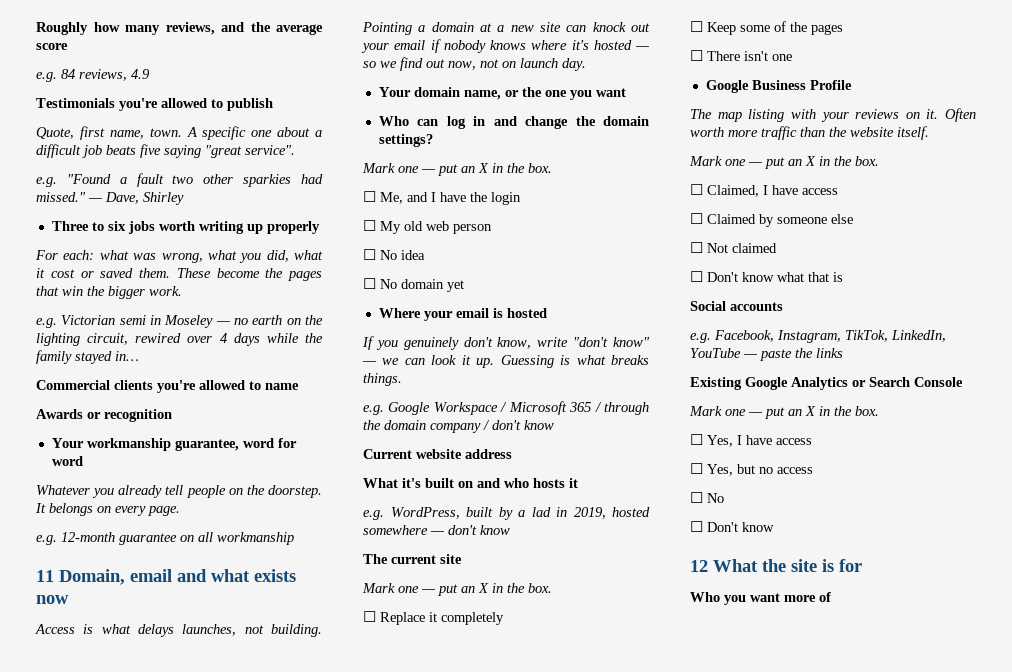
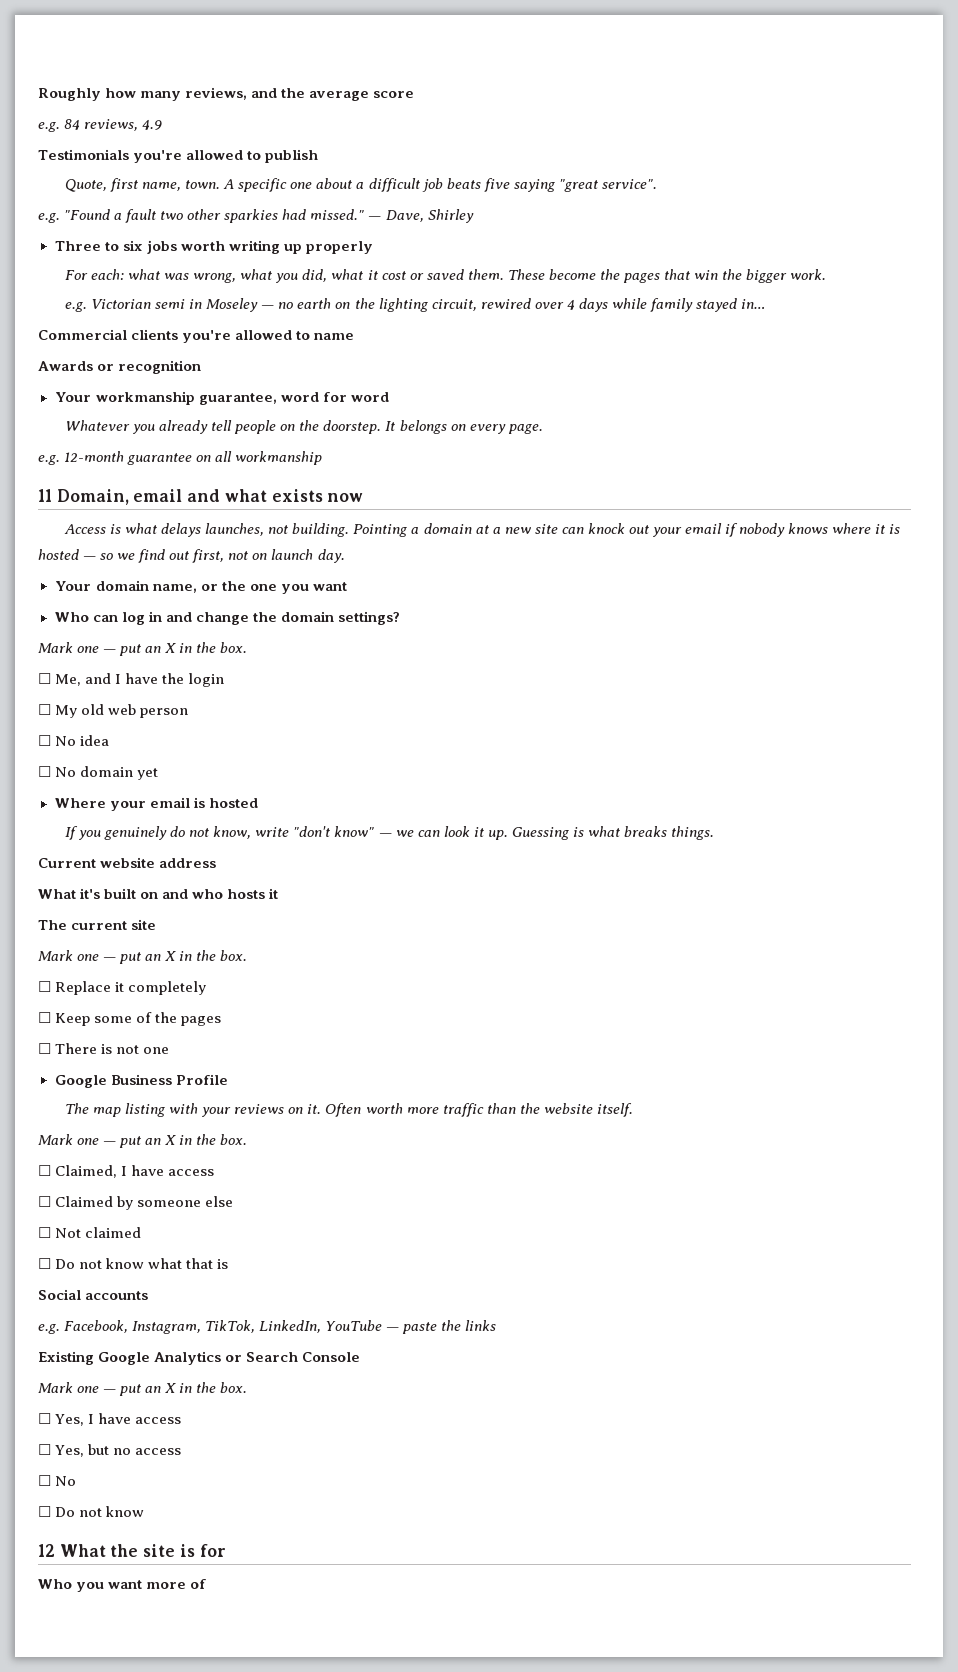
[305,333,323,343] the -> (647, 303) none
[571,40,589,50] it's -> [875,524,901,534] it is
[448,61,476,70] now, -> [192,549,225,563] first,
[463,337,493,347] don't -> [170,826,210,837] do not
[363,401,649,415] [363,420,554,433] // e.g. Google Workspace / Microsoft 365 / through the domain company / don't know -> (715, 833) none
[363,507,650,520] [363,525,510,535] // e.g. WordPress, built by a lad in 2019, hosted somewhere — don't know -> (279, 893) none
[744,51,768,61] isn't -> [101,1044,140,1054] is not
[707,272,738,282] Don't -> [55,1259,103,1269] Do not
[707,522,738,532] Don't -> [55,1507,103,1517] Do not

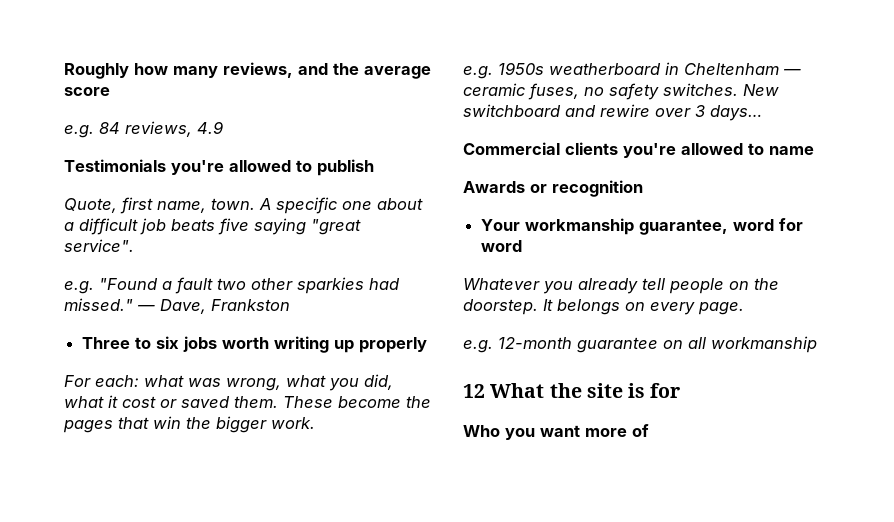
[427,209,474,223] Shirley -> [211,299,290,311] Frankston
[91,298,766,312] Victorian semi in Moseley — no earth on the lighting circuit, rewired over 4 days while family stayed in… -> [498,62,801,75] [463,83,779,100] [463,104,762,121] 1950s weatherboard in Cheltenham — ceramic fuses, no safety switches. New switchboard and rewire over 3 days…
[38,489,364,505] [64,523,901,537] [38,549,345,563] [54,580,347,594] [54,611,400,625] [38,642,248,656] [38,673,225,687] [38,704,189,718] [38,735,110,746] [38,766,159,780] [54,797,258,811] [65,826,715,840] [38,857,217,868] [38,888,279,899] [38,919,157,930] [38,950,248,964] [38,981,207,995] [38,1012,222,1026] [38,1043,170,1054] [54,1074,228,1088] [65,1103,633,1117] [38,1134,248,1148] [38,1165,215,1178] [38,1196,234,1210] [38,1227,142,1238] [38,1258,229,1269] [38,1289,149,1300] [38,1320,497,1334] [38,1351,361,1365] [38,1382,248,1396] [38,1413,182,1426] [38,1444,182,1457] [38,1475,77,1486] [38,1506,145,1517] // 11 Domain, email and what exists now // Access is what delays launches, not building. Pointing a domain at a new site can knock out your email if nobody knows where it is hosted — so we find out first, not on launch day. // Your domain name, or the one you want // Who can log in and change the domain settings? // Mark one — put an X in the box. // ☐ Me, and I have the login // ☐ My old web person // ☐ No idea // ☐ No domain yet // Where your email is hosted // If you genuinely do not know, write "don't know" — we can look it up. Guessing is what breaks things. // Current website address // What it's built on and who hosts it // The current site // Mark one — put an X in the box. // ☐ Replace it completely // ☐ Keep some of the pages // ☐ There is not one // Google Business Profile // The map listing with your reviews on it. Often worth more traffic than the website itself. // Mark one — put an X in the box. // ☐ Claimed, I have access // ☐ Claimed by someone else // ☐ Not claimed // ☐ Do not know what that is // Social accounts // e.g. Facebook, Instagram, TikTok, LinkedIn, YouTube — paste the links // Existing Google Analytics or Search Console // Mark one — put an X in the box. // ☐ Yes, I have access // ☐ Yes, but no access // ☐ No // ☐ Do not know -> (817, 344) none

